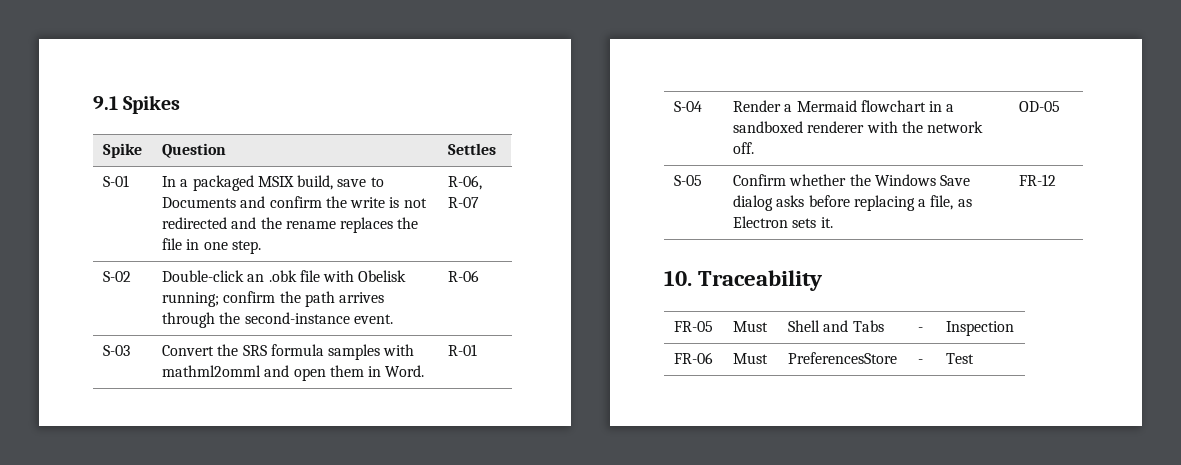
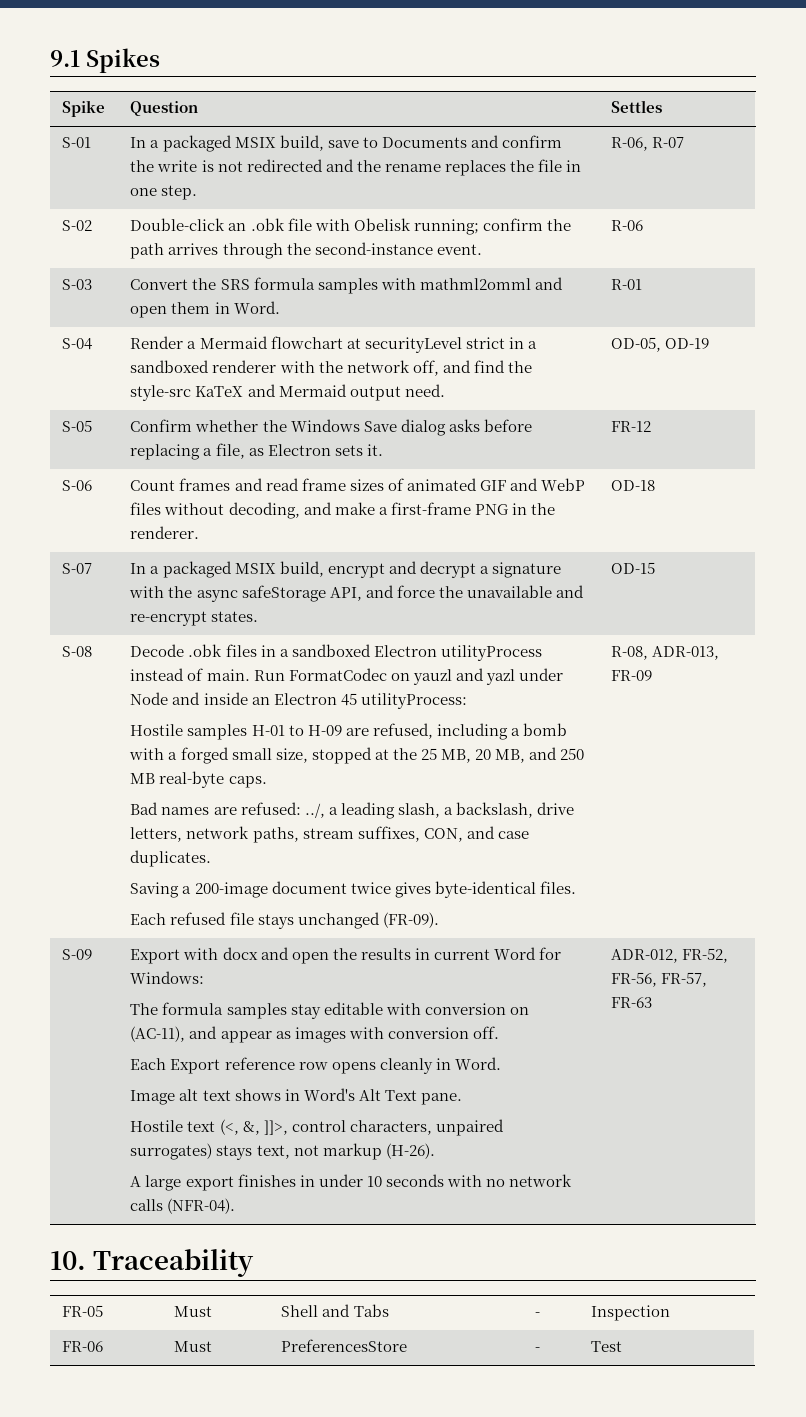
(926, 106) none -> [346,337,505,353] at securityLevel strict
[732,142,754,154] [1018,101,1060,112] off. | OD-05 -> [412,360,532,376] [130,384,445,401] [611,337,710,352] off, and find the style-src KaTeX and Mermaid output need. | OD-05, OD-19
(1056, 180) none -> [62,480,93,491] [130,478,585,491] [130,502,555,519] [130,526,200,539] [611,480,656,491] [62,563,93,574] [130,561,561,578] [129,585,584,602] [130,611,259,626] [611,562,656,574] [62,646,93,657] [130,644,542,661] [130,668,563,685] [130,692,467,709] [130,723,567,740] [129,747,585,764] [130,771,267,788] [130,802,574,819] [130,826,529,843] [130,850,212,867] [130,881,576,898] [130,912,439,929] [611,646,720,660] [611,670,653,681] [62,949,93,960] [130,947,561,964] [130,971,205,984] [130,1002,529,1019] [130,1026,499,1043] [130,1057,501,1074] [130,1088,462,1105] [130,1119,504,1136] [130,1143,435,1160] [130,1174,572,1191] [130,1198,236,1214] [611,948,729,963] [611,972,708,987] [611,997,653,1008] // S-06 | Count frames and read frame sizes of animated GIF and WebP files without decoding, and make a first-frame PNG in the renderer. | OD-18 // S-07 | In a packaged MSIX build, encrypt and decrypt a signature with the async safeStorage API, and force the unavailable and re-encrypt states. | OD-15 // S-08 | Decode .obk files in a sandboxed Electron utilityProcess instead of main. Run FormatCodec on yauzl and yazl under Node and inside an Electron 45 utilityProcess: // Hostile samples H-01 to H-09 are refused, including a bomb with a forged small size, stopped at the 25 MB, 20 MB, and 250 MB real-byte caps. // Bad names are refused: ../, a leading slash, a backslash, drive letters, network paths, stream suffixes, CON, and case duplicates. // Saving a 200-image document twice gives byte-identical files. // Each refused file stays unchanged (FR-09). | R-08, ADR-013, FR-09 // S-09 | Export with docx and open the results in current Word for Windows: // The formula samples stay editable with conversion on (AC-11), and appear as images with conversion off. // Each Export reference row opens cleanly in Word. // Image alt text shows in Word's Alt Text pane. // Hostile text (<, &, ]]>, control characters, unpaired surrogates) stays text, not markup (H-26). // A large export finishes in under 10 seconds with no network calls (NFR-04). | ADR-012, FR-52, FR-56, FR-57, FR-63

